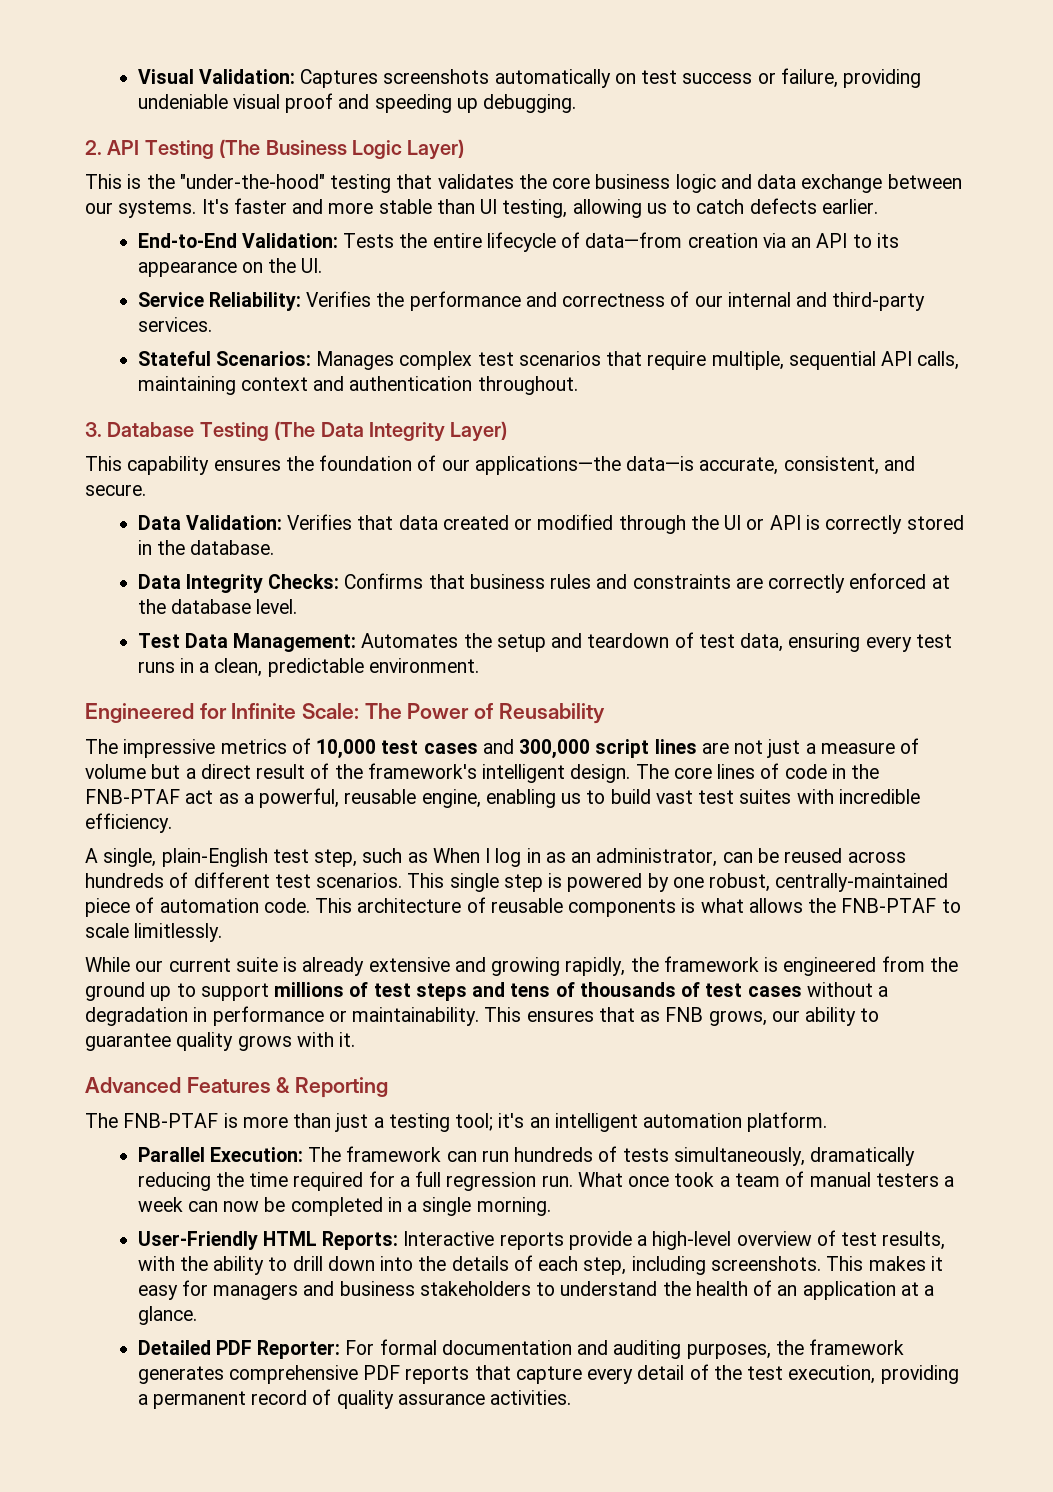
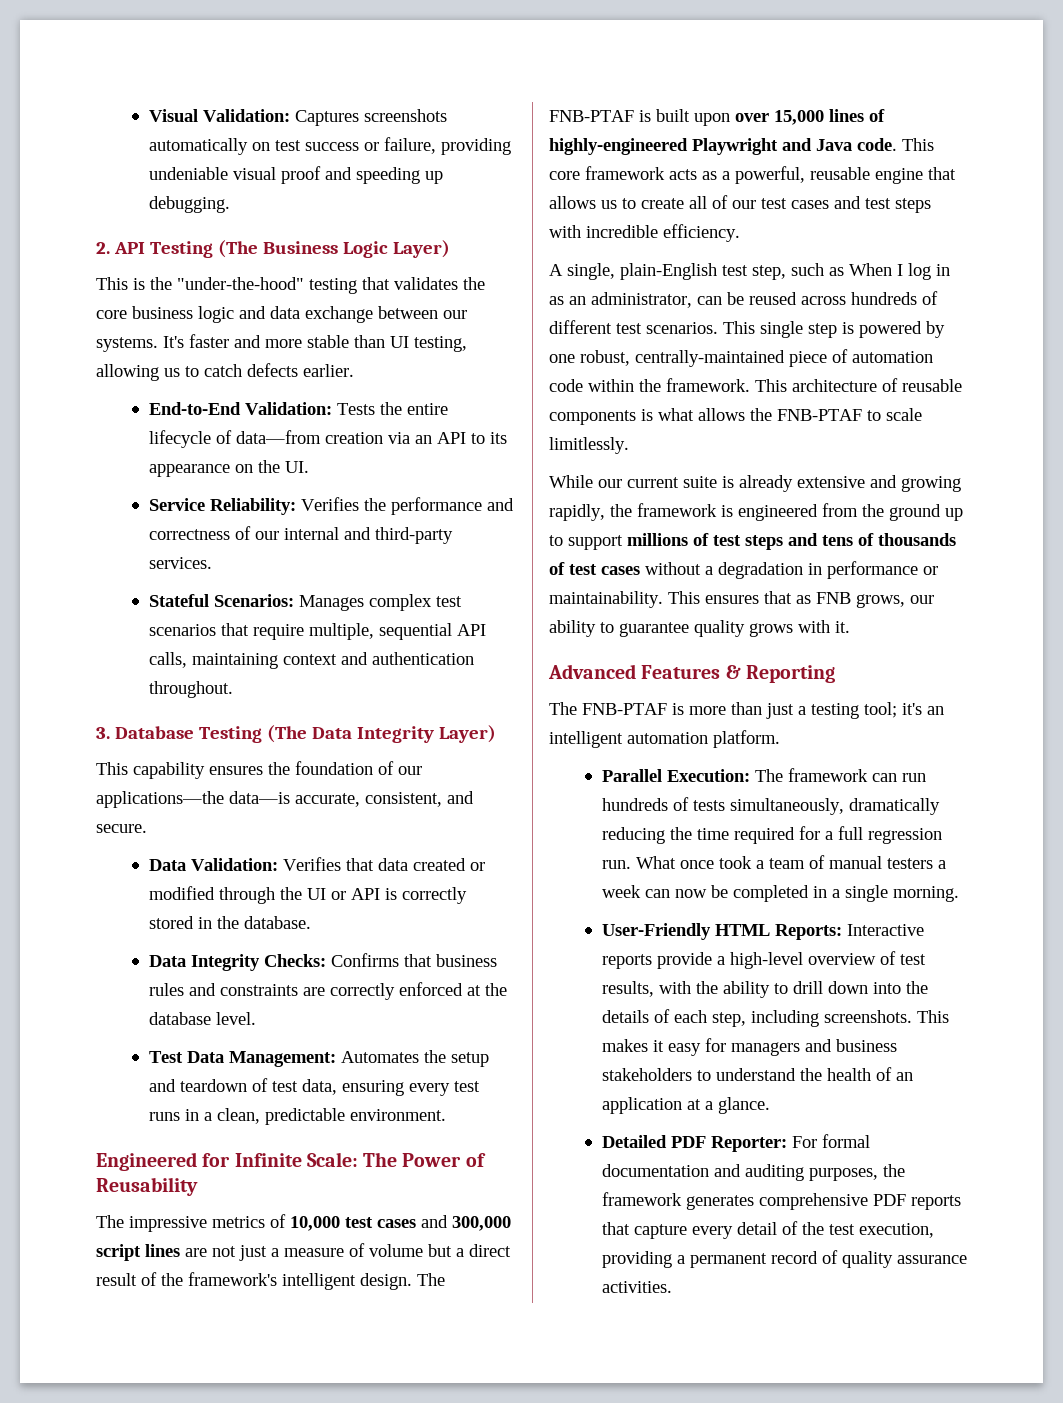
[673,763,880,779] [85,788,792,808] core lines of code in the FNB-PTAF act as a powerful, reusable engine, enabling us to build vast test suites -> [549,109,885,126] [549,138,934,155] [549,166,956,184] [549,195,931,213] FNB-PTAF is built upon over 15,000 lines of highly-engineered Playwright and Java code. This core framework acts as a powerful, reusable engine that allows us to create all of our test cases and test steps
[263,898,310,913] code. -> [549,378,750,392] code within the framework.

